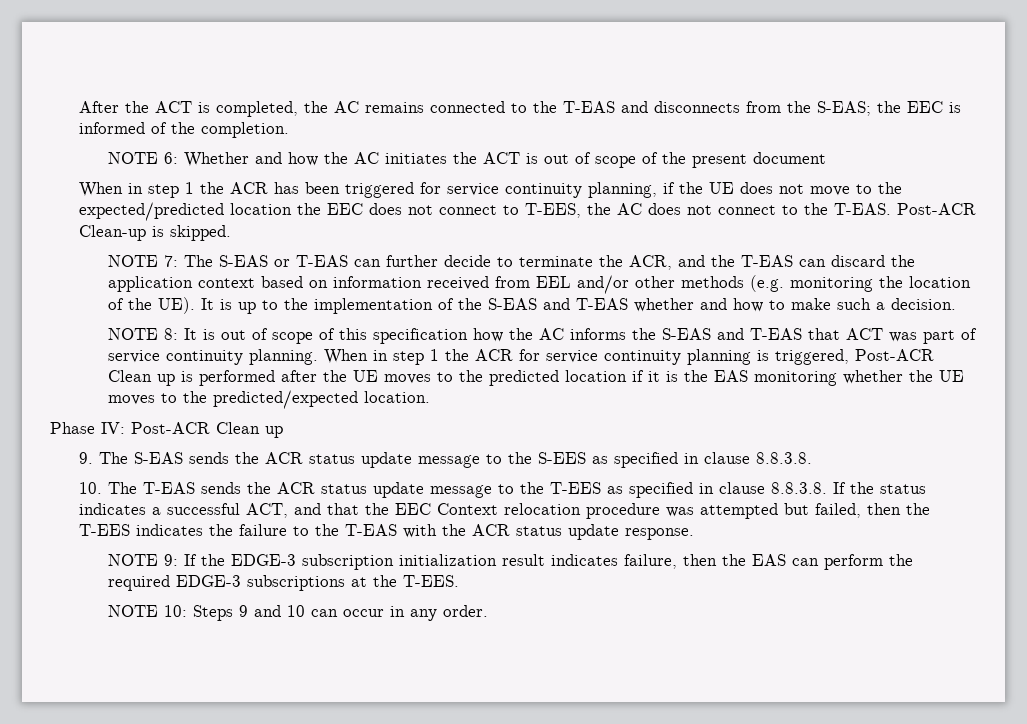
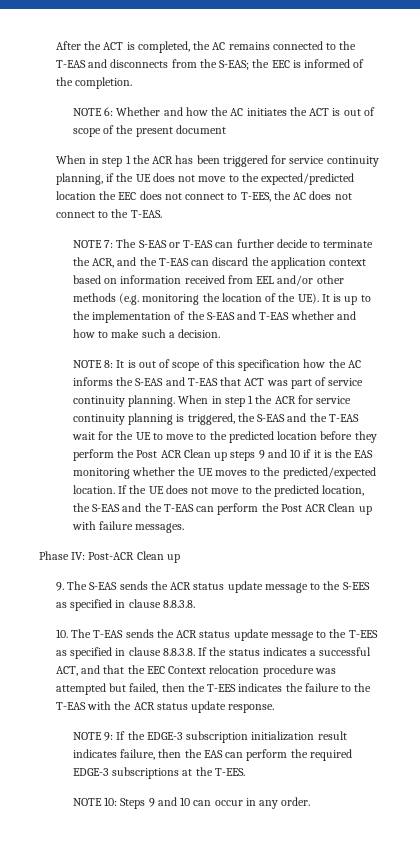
[897,203,977,215] [79,225,232,241] Post-ACR Clean-up is skipped. -> (162, 214) none
[855,349,935,361] [108,370,628,386] Post-ACR Clean up is performed after the UE moves to the predicted location -> [237,413,359,422] [72,431,377,443] [73,449,301,461] the S-EAS and the T-EAS wait for the UE to move to the predicted location before they perform the Post ACR Clean up steps 9 and 10
(431, 397) none -> [118,485,365,497] [73,503,372,515] [72,521,185,533] If the UE does not move to the predicted location, the S-EAS and the T-EAS can perform the Post ACR Clean up with failure messages.

